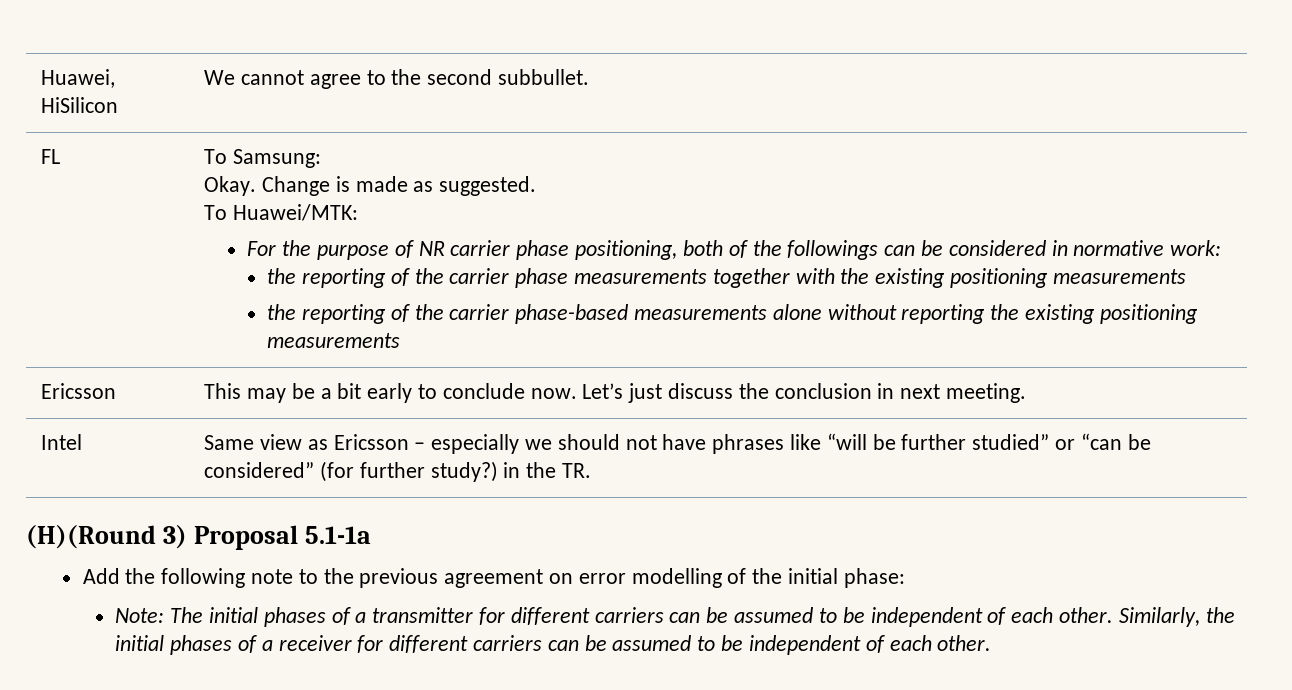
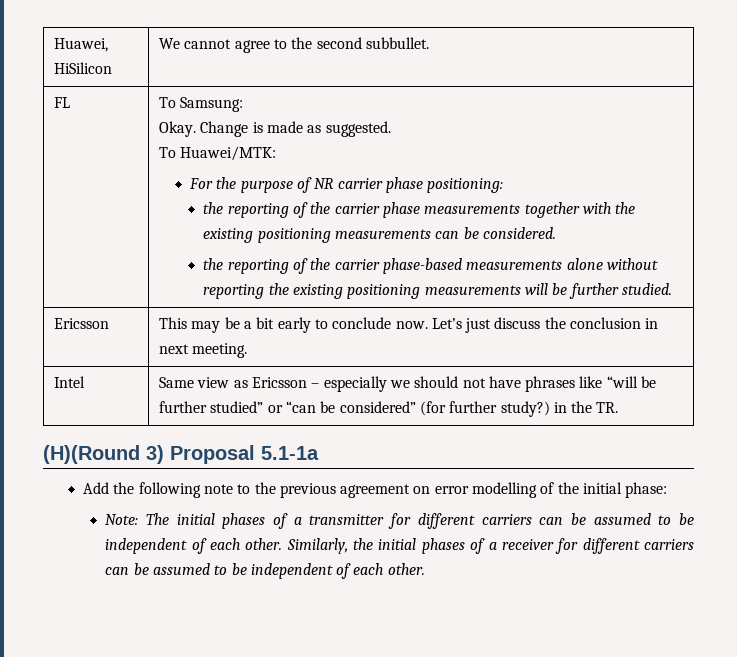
[575,240,1222,260] positioning, both of the followings can be considered in normative work: -> [427,178,504,193] positioning:
(1186, 276) none -> [435,227,556,239] can be considered.
(401, 340) none -> [524,283,672,299] will be further studied.

